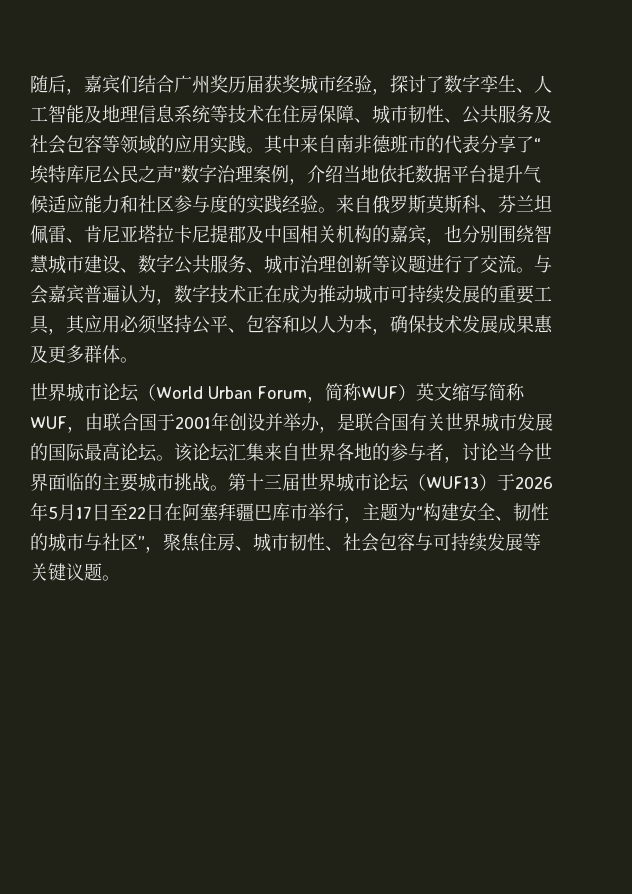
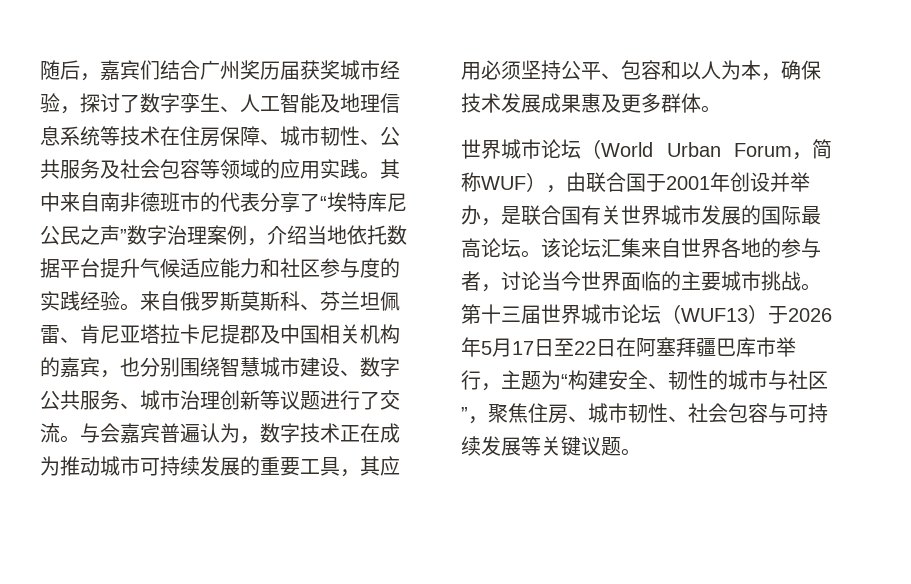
[416,383,525,401] [30,416,67,429] 英文缩写简称WUF -> (546, 182) none

